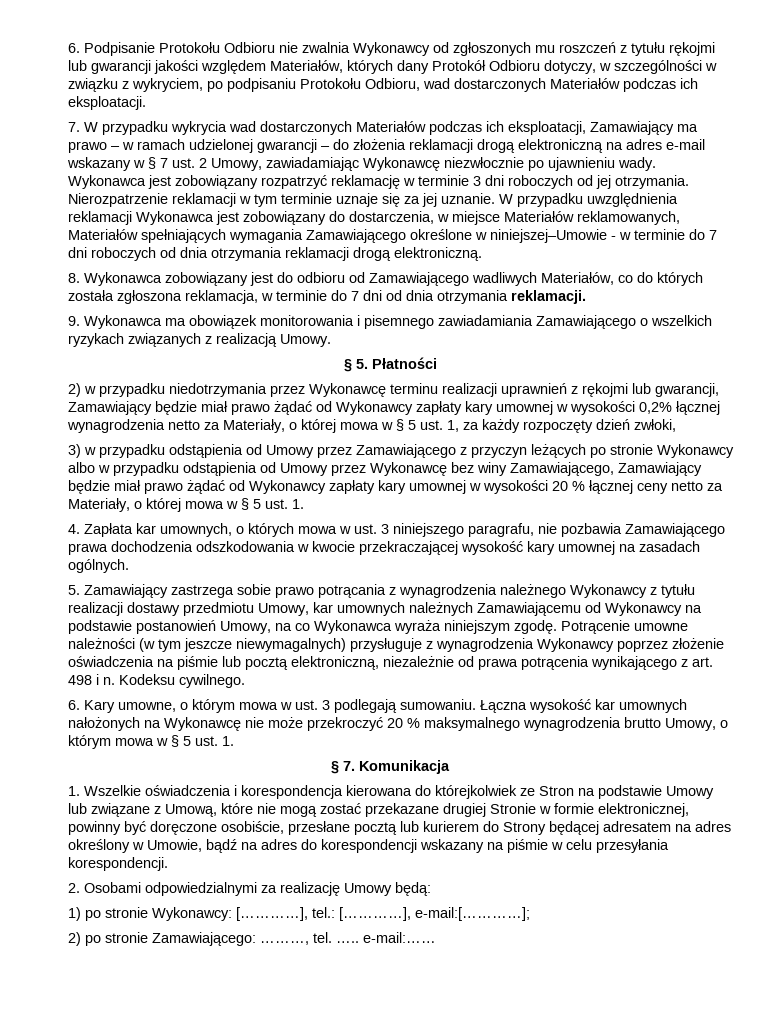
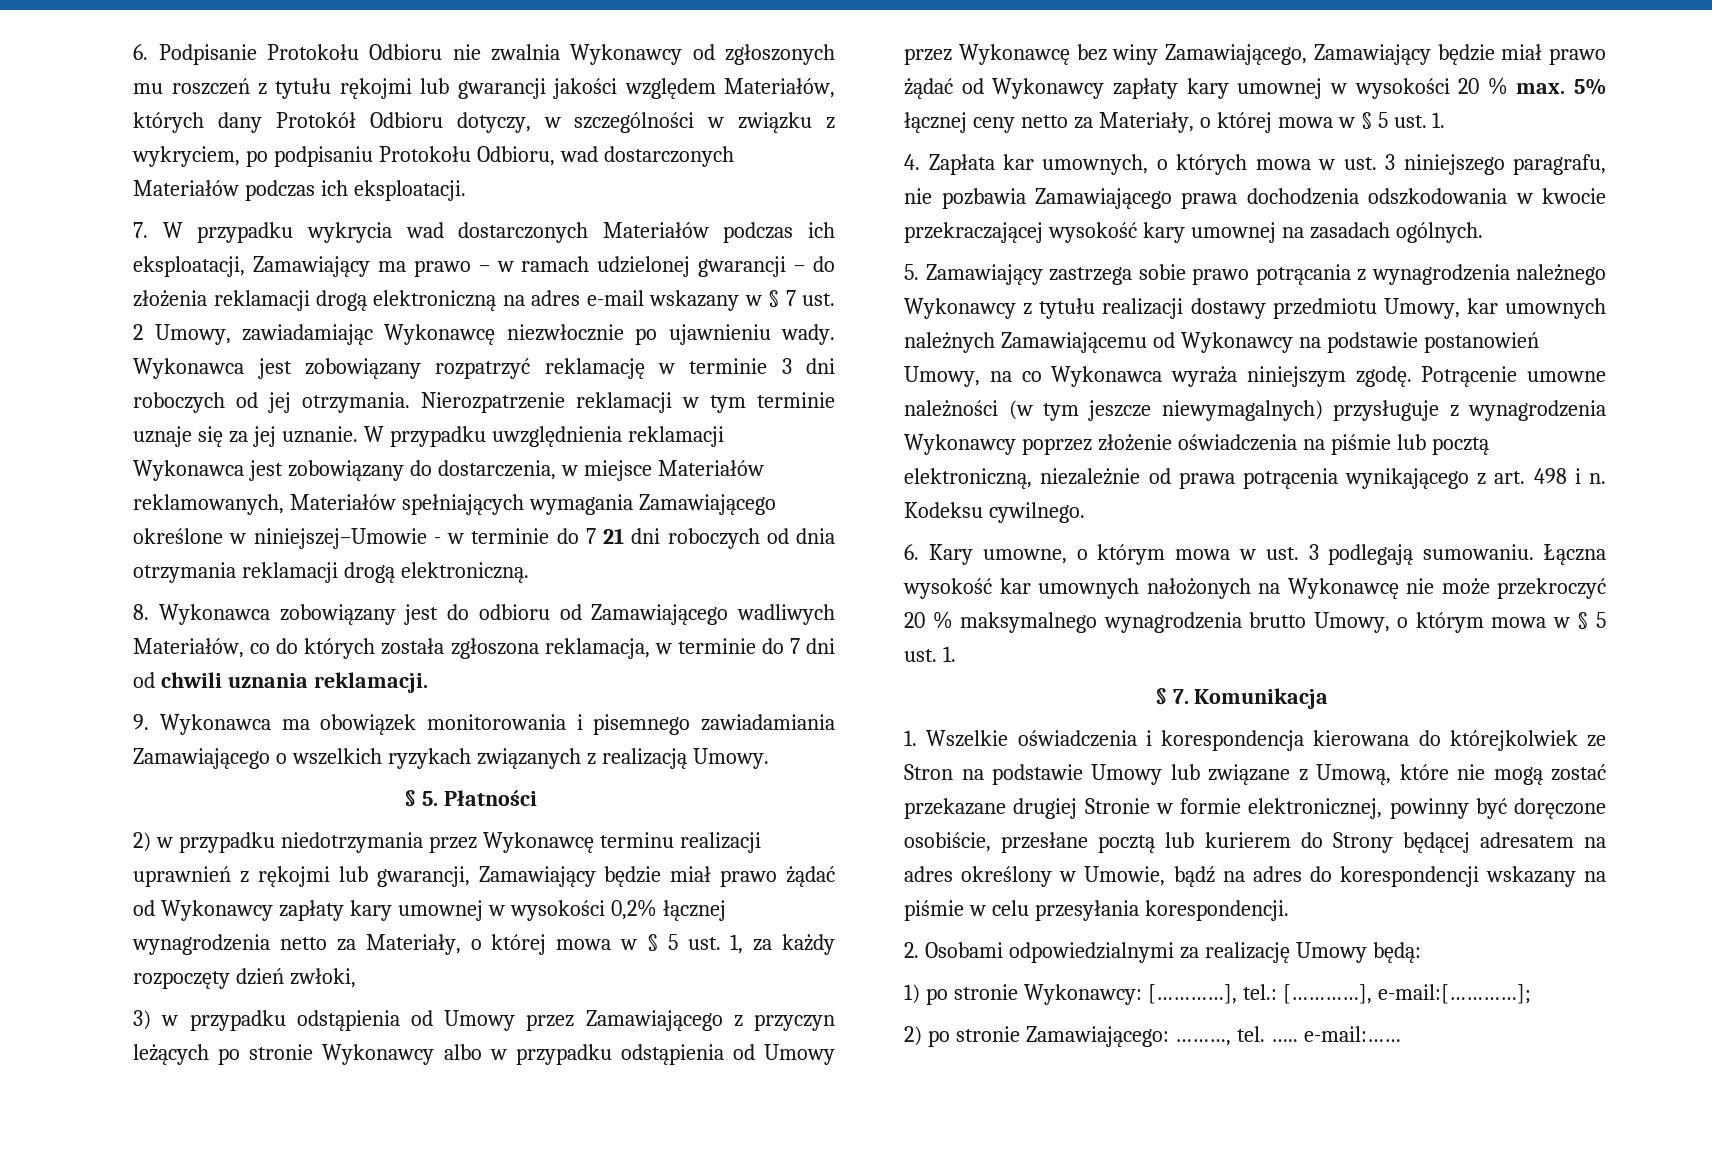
(717, 235) none -> [603,528,625,544] 21
[405,290,508,304] dnia otrzymania -> [161,672,309,688] chwili uznania
(585, 486) none -> [1516,78,1607,95] max. 5%

